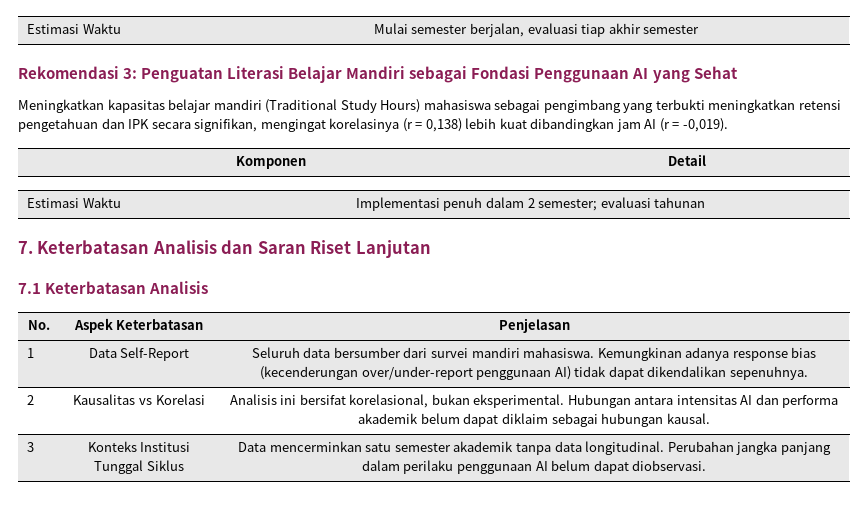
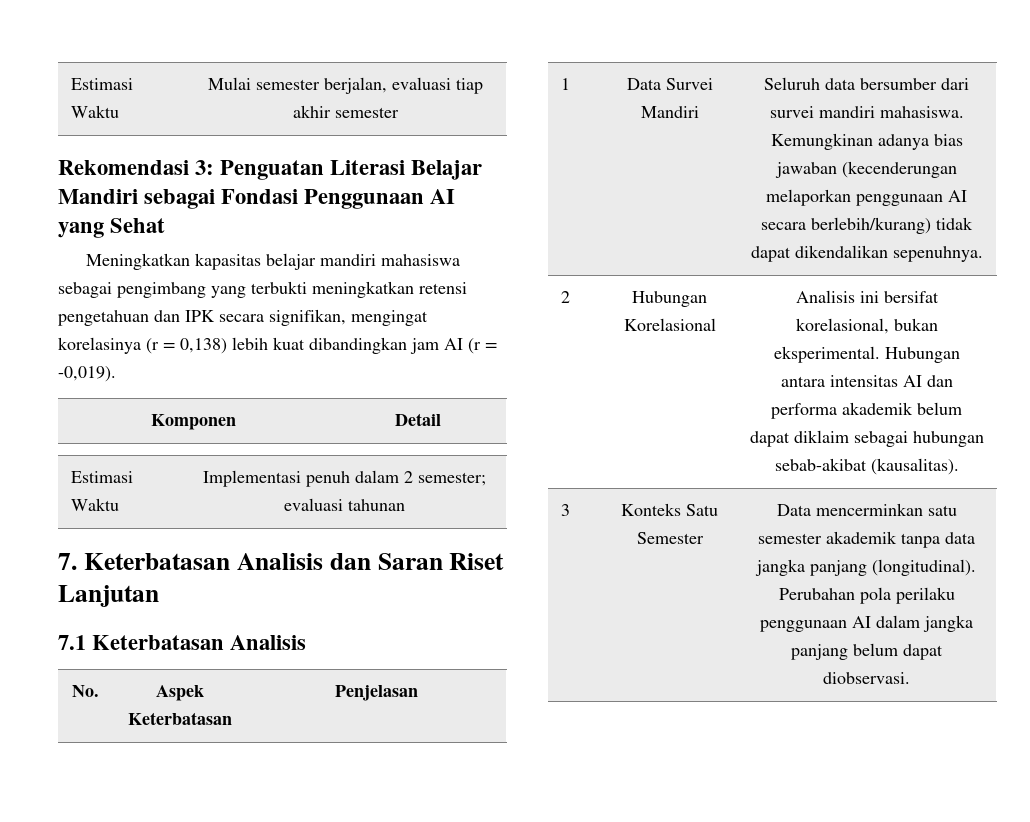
[265,99,421,113] (Traditional Study Hours) -> (376, 260) none
[120,347,190,361] Self-Report -> [665,78,713,90] [640,106,699,118] Survei Mandiri
[732,347,817,361] [260,366,571,380] response bias (kecenderungan over/under-report penggunaan AI) -> [933,134,963,146] [774,161,957,178] [766,189,967,206] [761,217,931,234] bias jawaban (kecenderungan melaporkan penggunaan AI secara berlebih/kurang)
[73,394,205,405] Kausalitas vs Korelasi -> [632,291,707,307] [623,318,716,331] Hubungan Korelasional
[666,413,710,424] kausal. -> [774,458,959,475] sebab-akibat (kausalitas).
[140,442,191,452] [94,460,184,474] Institusi Tunggal Siklus -> [686,504,718,516] [636,532,704,544] Satu Semester
[585,441,831,455] [361,460,548,474] longitudinal. Perubahan jangka panjang dalam perilaku penggunaan AI -> [755,559,976,576] [778,587,955,604] [760,615,973,632] [791,644,848,660] jangka panjang (longitudinal). Perubahan pola perilaku penggunaan AI dalam jangka panjang

